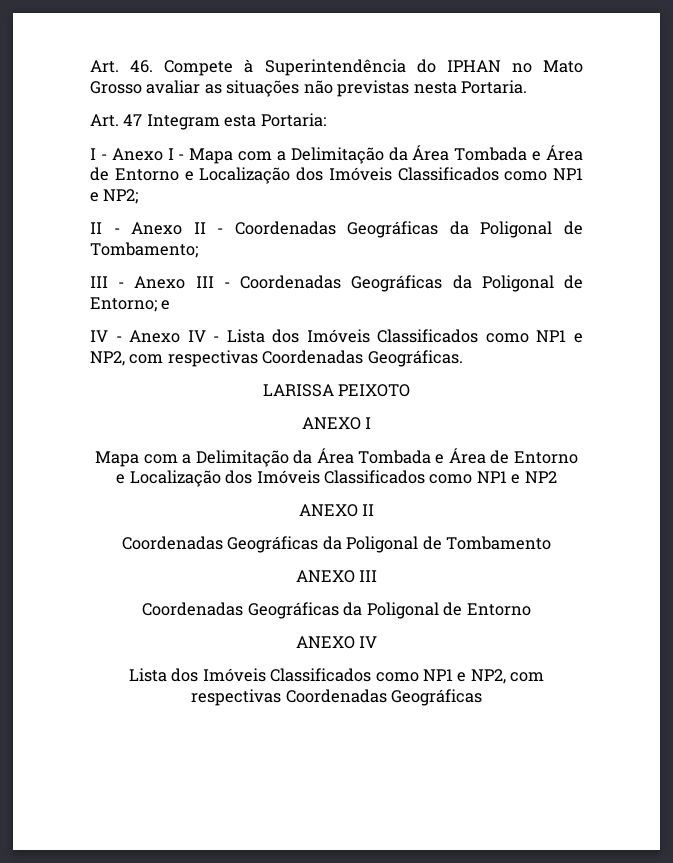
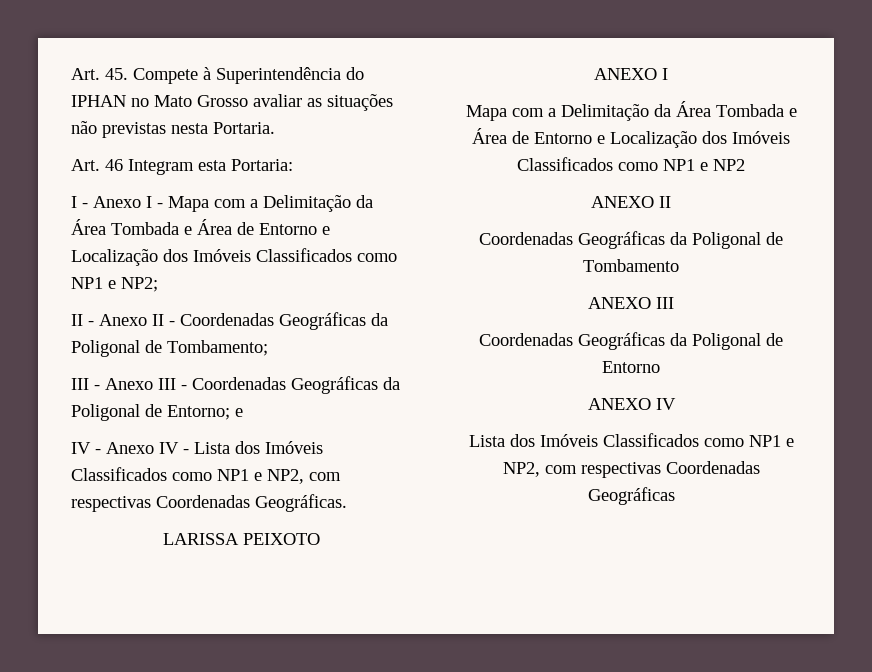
[90,60,154,73] Art. 46. -> [71,68,128,80] Art. 45.
[123,114,143,126] 47 -> [105,159,123,171] 46

